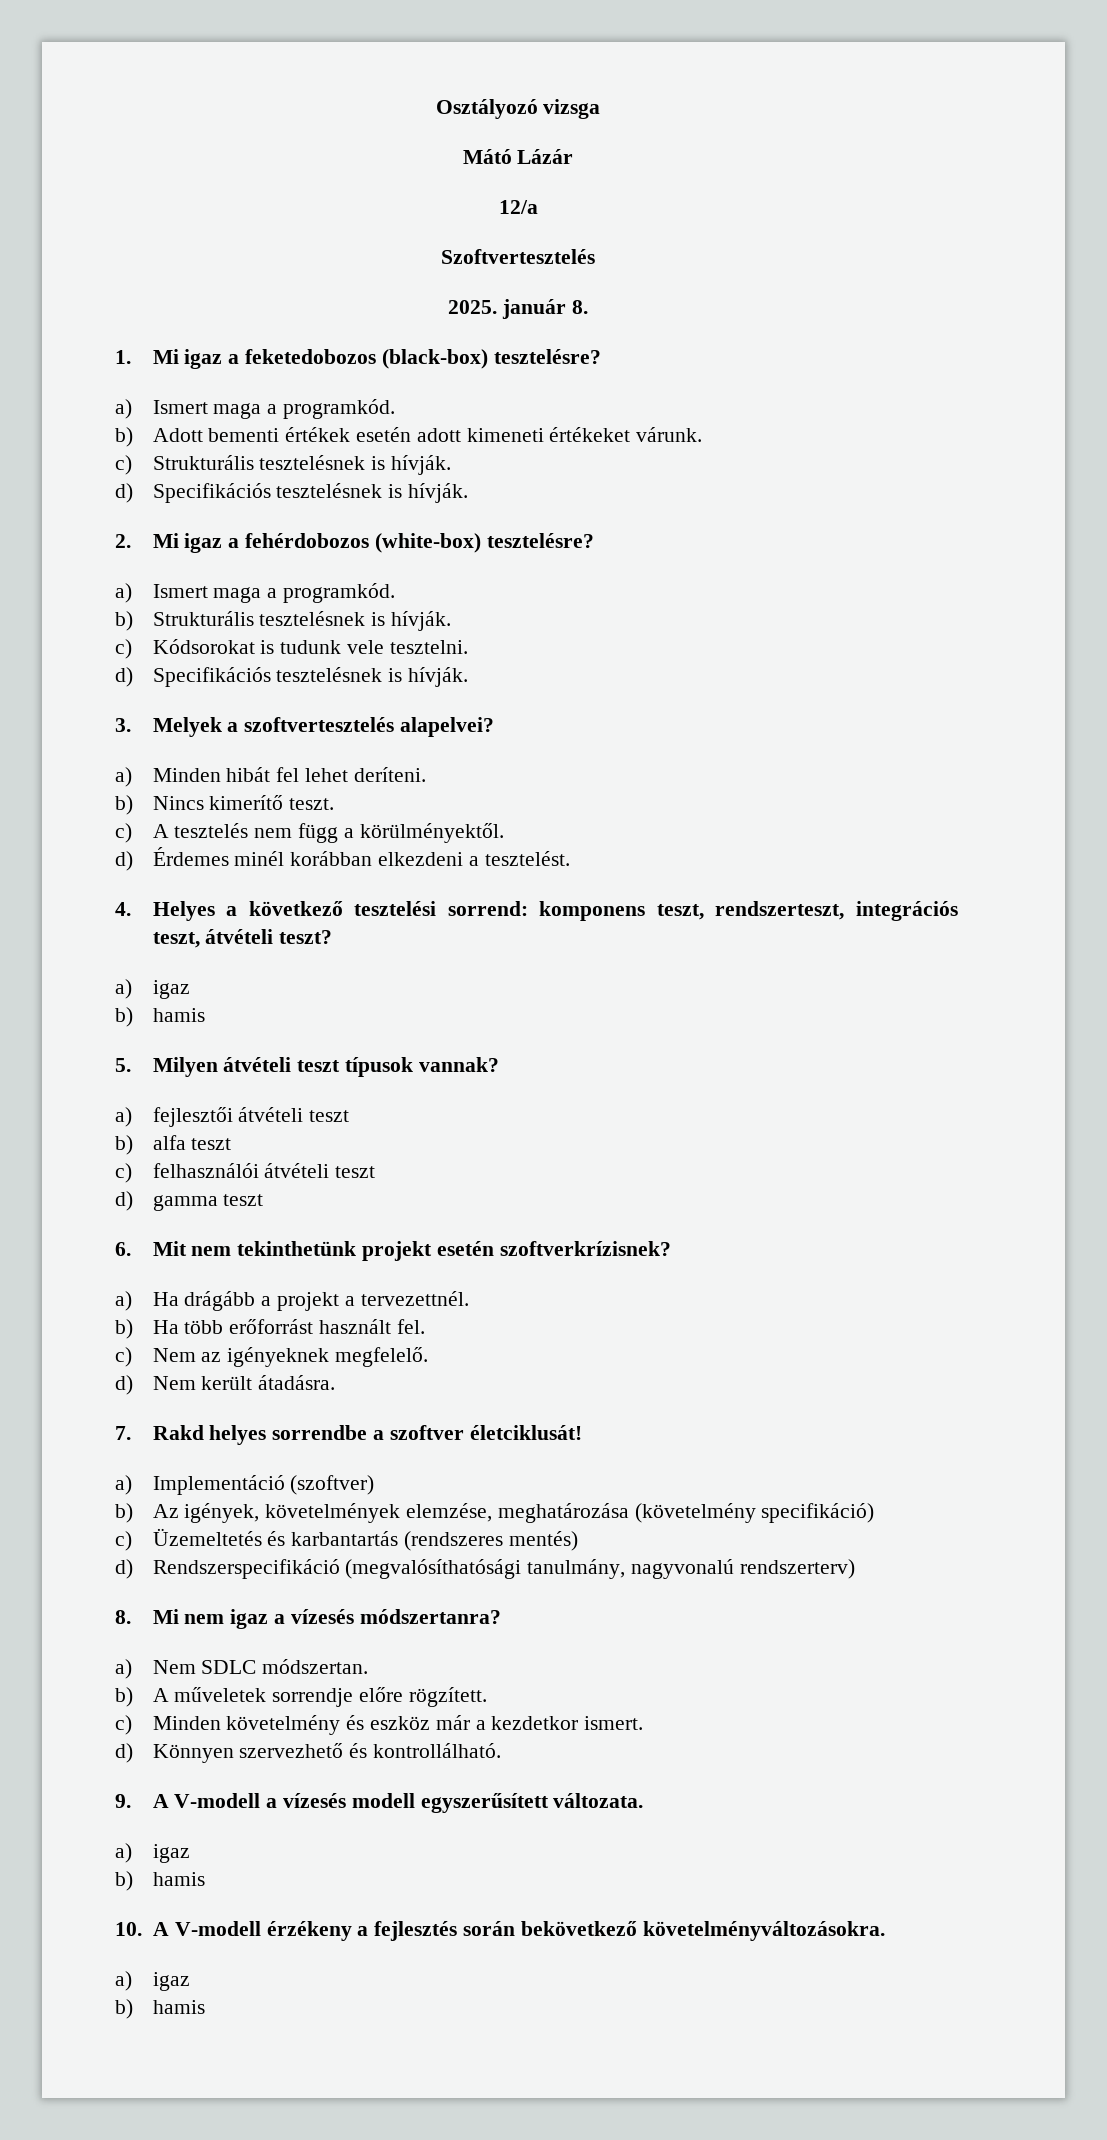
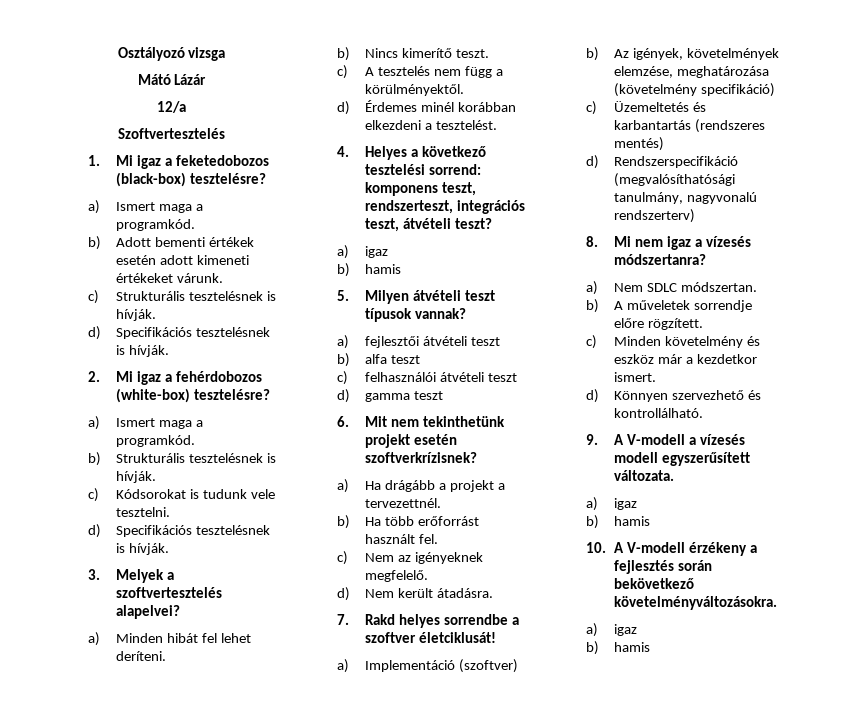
[448,299,588,319] // 2025. január 8. -> (225, 133) none

